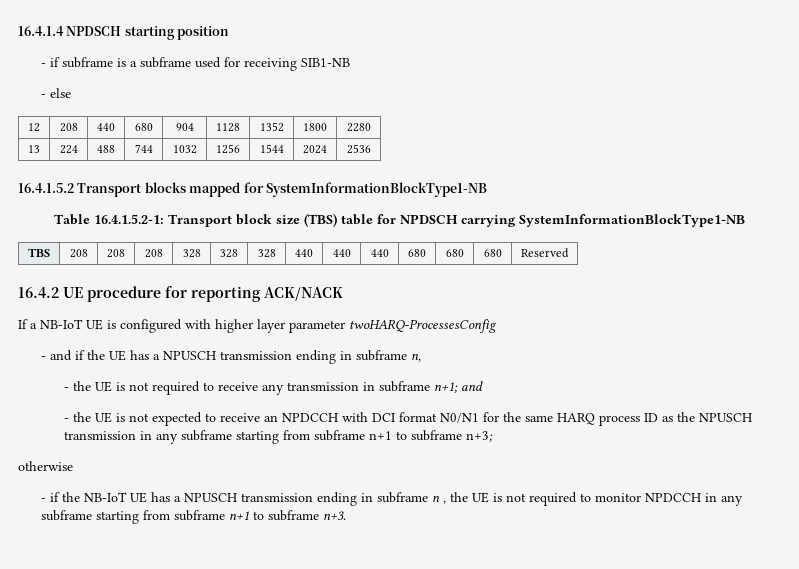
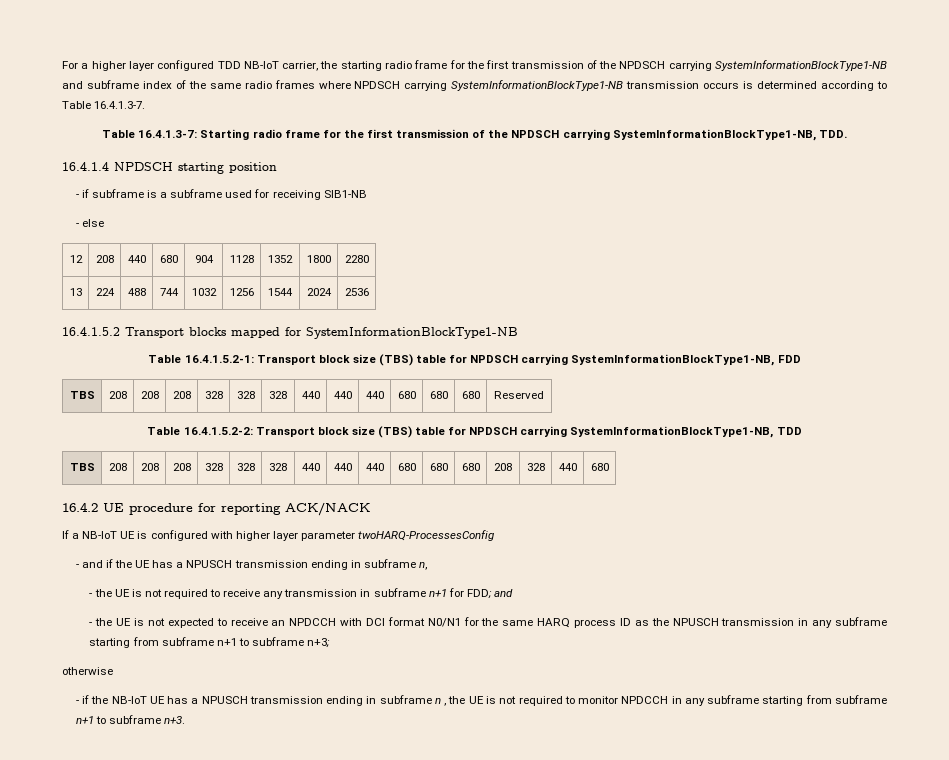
(18, 31) none -> [62,60,887,71] [62,80,887,91] [62,101,146,109] [102,129,847,141] For a higher layer configured TDD NB-IoT carrier, the starting radio frame for the first transmission of the NPDSCH carrying SystemInformationBlockType1-NB and subframe index of the same radio frames where NPDSCH carrying SystemInformationBlockType1-NB transmission occurs is determined according to Table 16.4.1.3-7. // Table 16.4.1.3-7: Starting radio frame for the first transmission of the NPDSCH carrying SystemInformationBlockType1-NB, TDD. //
[519,214,745,227] SystemInformationBlockType1-NB -> [571,354,801,366] SystemInformationBlockType1-NB, FDD
(569, 253) none -> [147,426,802,438] [69,463,95,471] [108,463,127,471] [140,463,159,471] [172,463,191,471] [204,463,223,471] [236,463,255,471] [269,463,287,471] [301,463,320,471] [333,463,352,471] [365,463,384,471] [397,463,416,471] [429,463,448,471] [461,463,480,471] [494,463,512,471] [526,463,545,471] [558,463,577,471] [590,463,609,471] // Table 16.4.1.5.2-2: Transport block size (TBS) table for NPDSCH carrying SystemInformationBlockType1-NB, TDD // TBS | 208 | 208 | 208 | 328 | 328 | 328 | 440 | 440 | 440 | 680 | 680 | 680 | 208 | 328 | 440 | 680
[434,382,459,393] n+1; -> [428,588,492,599] n+1 for FDD;

